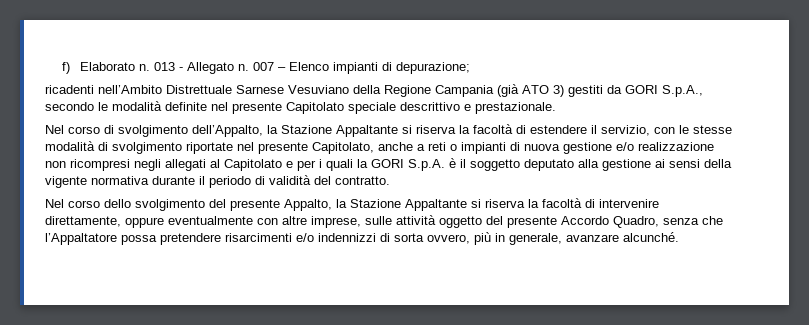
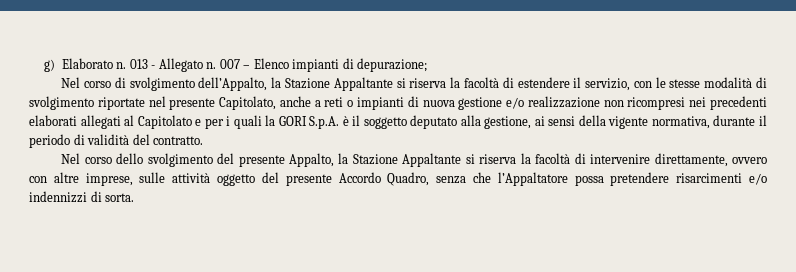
[62,62,71,74] f) -> [44,59,56,72] g)
[45,84,703,97] [45,101,556,114] // ricadenti nell’Ambito Distrettuale Sarnese Vesuviano della Regione Campania (già ATO 3) gestiti da GORI S.p.A., secondo le modalità definite nel presente Capitolato speciale descrittivo e prestazionale. -> (428, 65) none
[134,159,161,171] negli -> [689,96,768,110] [29,115,77,126] nei precedenti elaborati
[602,159,651,171] gestione -> [484,116,532,129] gestione,
[91,176,149,185] normativa -> [651,116,710,129] normativa,
[125,216,253,228] oppure eventualmente -> [732,157,768,164] ovvero
[394,232,679,245] sorta ovvero, più in generale, avanzare alcunché. -> [105,193,135,202] sorta.

